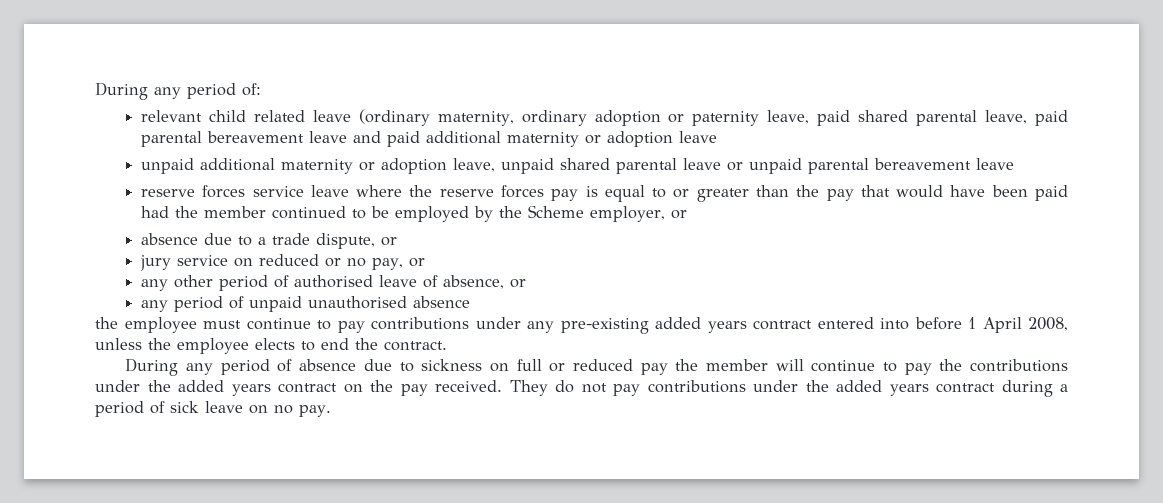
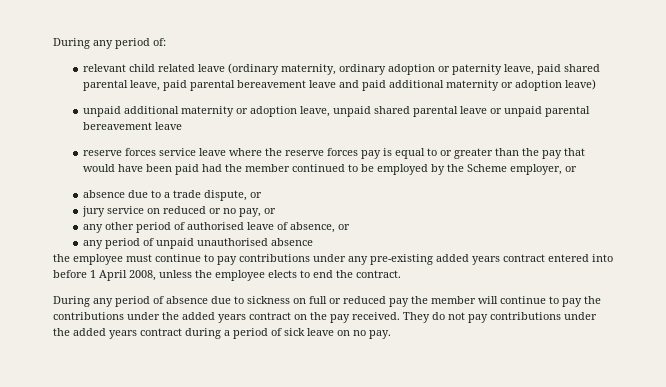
[678,131,717,143] leave -> [564,79,596,90] leave)

